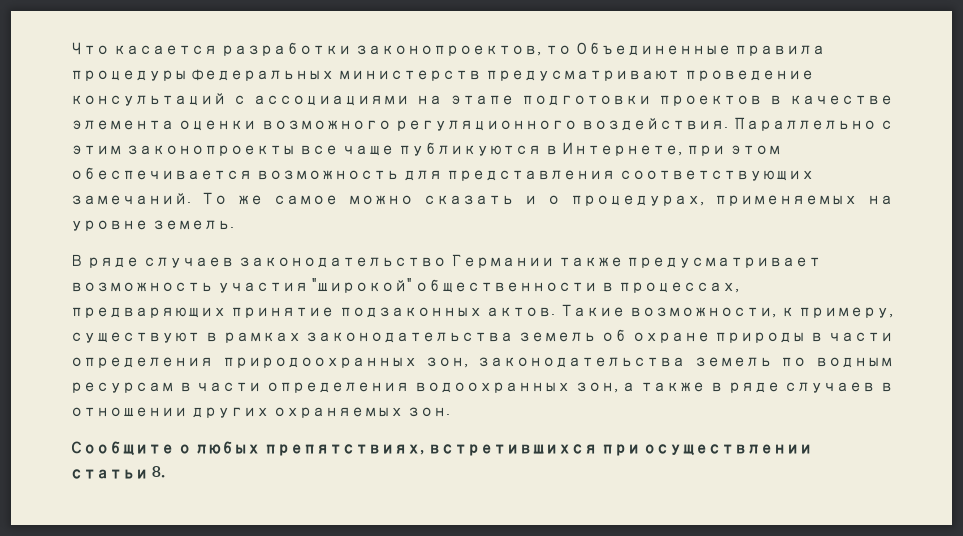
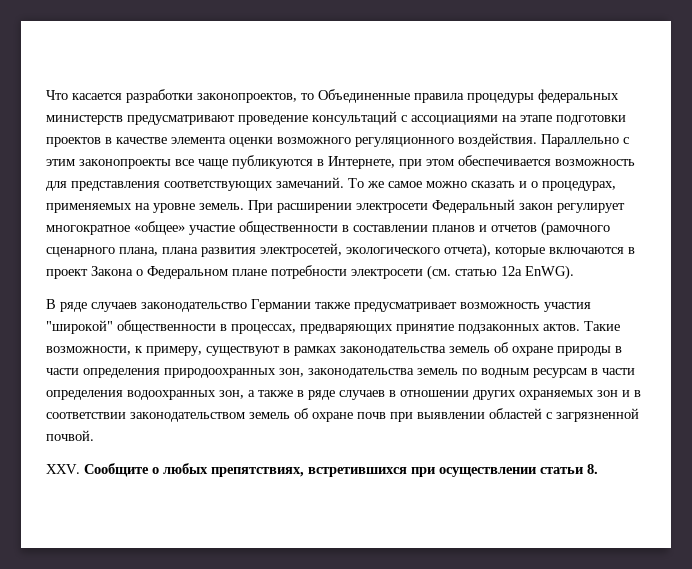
(234, 225) none -> [248,199,625,213] [46,221,610,236] [46,243,635,258] [46,265,574,280] При расширении электросети Федеральный закон регулирует многократное «общее» участие общественности в составлении планов и отчетов (рамочного сценарного плана, плана развития электросетей, экологического отчета), которые включаются в проект Закона о Федеральном плане потребности электросети (см. статью 12a EnWG).
[406,407,450,417] зон. // -> [597,390,641,397] [46,408,639,422] [46,430,94,441] [46,464,80,474] зон и в соответствии законодательством земель об охране почв при выявлении областей с загрязненной почвой. // XXV.

